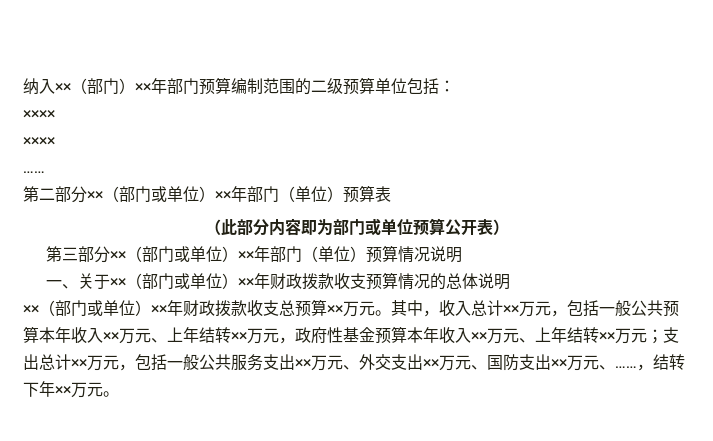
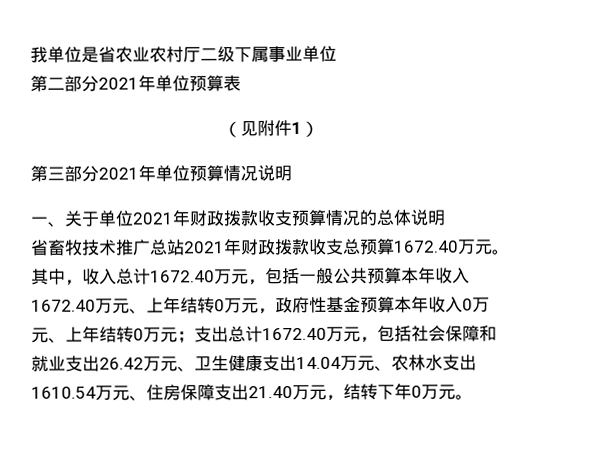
[23,77,455,95] [23,110,55,119] [23,137,55,146] [23,171,45,173] [23,185,391,203] [204,218,509,236] [46,246,367,263] 纳入××（部门）××年部门预算编制范围的二级预算单位包括： // ×××× // ×××× // …… // 第二部分××（部门或单位）××年部门（单位）预算表 // （此部分内容即为部门或单位预算公开表） // 第三部分××（部门或单位）××年部门（单位） -> [30,45,337,63] [30,74,241,92] [223,120,319,138] [30,164,190,182] 我单位是省农业农村厅二级下属事业单位 // 第二部分2021年单位预算表 // （见附件1） // 第三部分2021年单位
[110,273,255,289] ××（部门或单位）×× -> [98,210,173,227] 单位2021
[23,300,167,316] ××（部门或单位）×× -> [31,239,225,256] 省畜牧技术推广总站2021
[327,305,343,314] ×× -> [394,240,459,253] 1672.40
[503,305,519,314] ×× -> [150,270,215,283] 1672.40
[103,327,247,344] ××万元、上年结转×× -> [31,296,225,314] 1672.40万元、上年结转0
[471,327,615,344] ××万元、上年结转×× -> [462,297,490,313] [31,325,144,343] 0万元、上年结转0
[71,354,637,371] ××万元，包括一般公共服务支出××万元、外交支出××万元、国防支出××万元、…… -> [262,325,497,343] [31,354,477,372] [31,384,327,401] 1672.40万元，包括社会保障和就业支出26.42万元、卫生健康支出14.04万元、农林水支出1610.54万元、住房保障支出21.40万元
[55,386,71,395] ×× -> [411,385,422,398] 0

